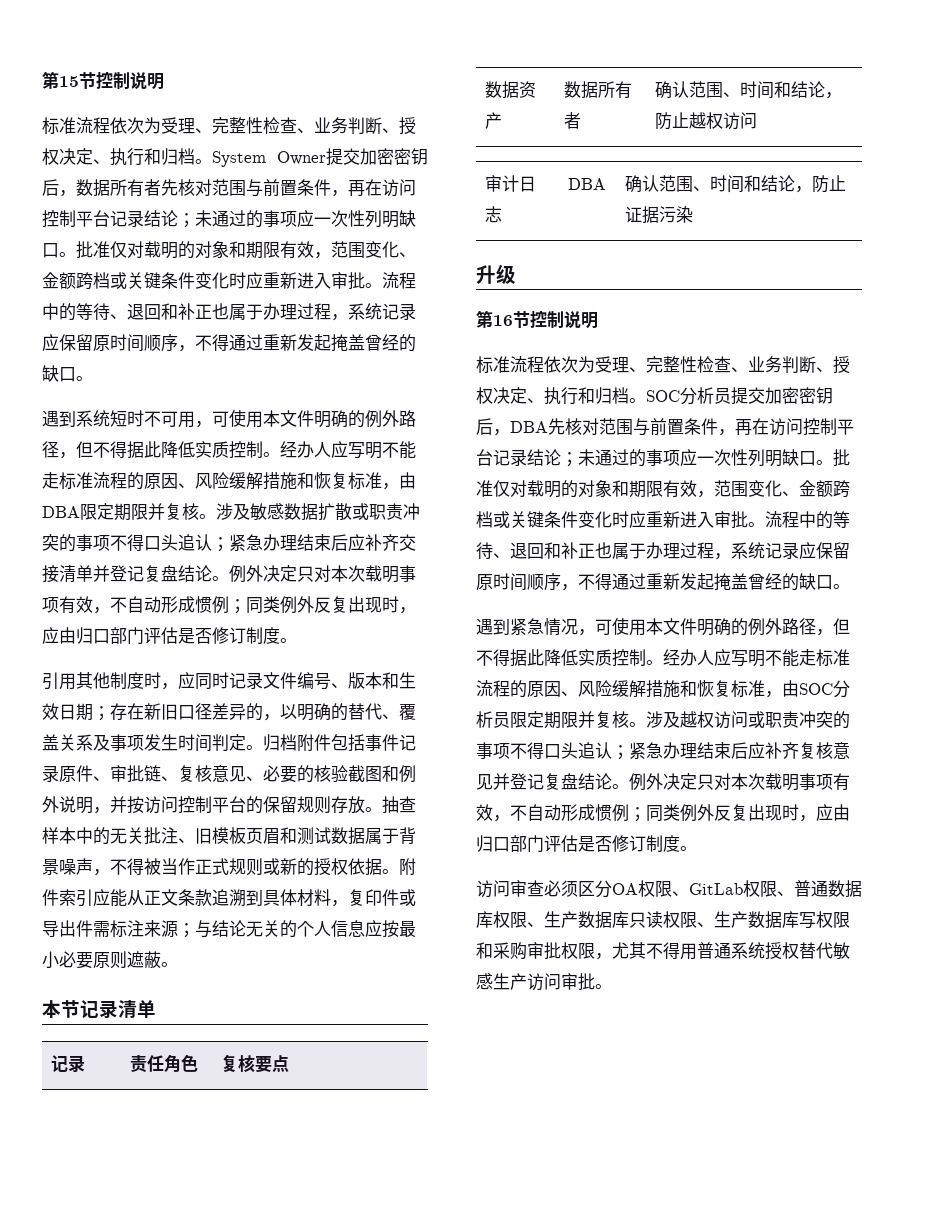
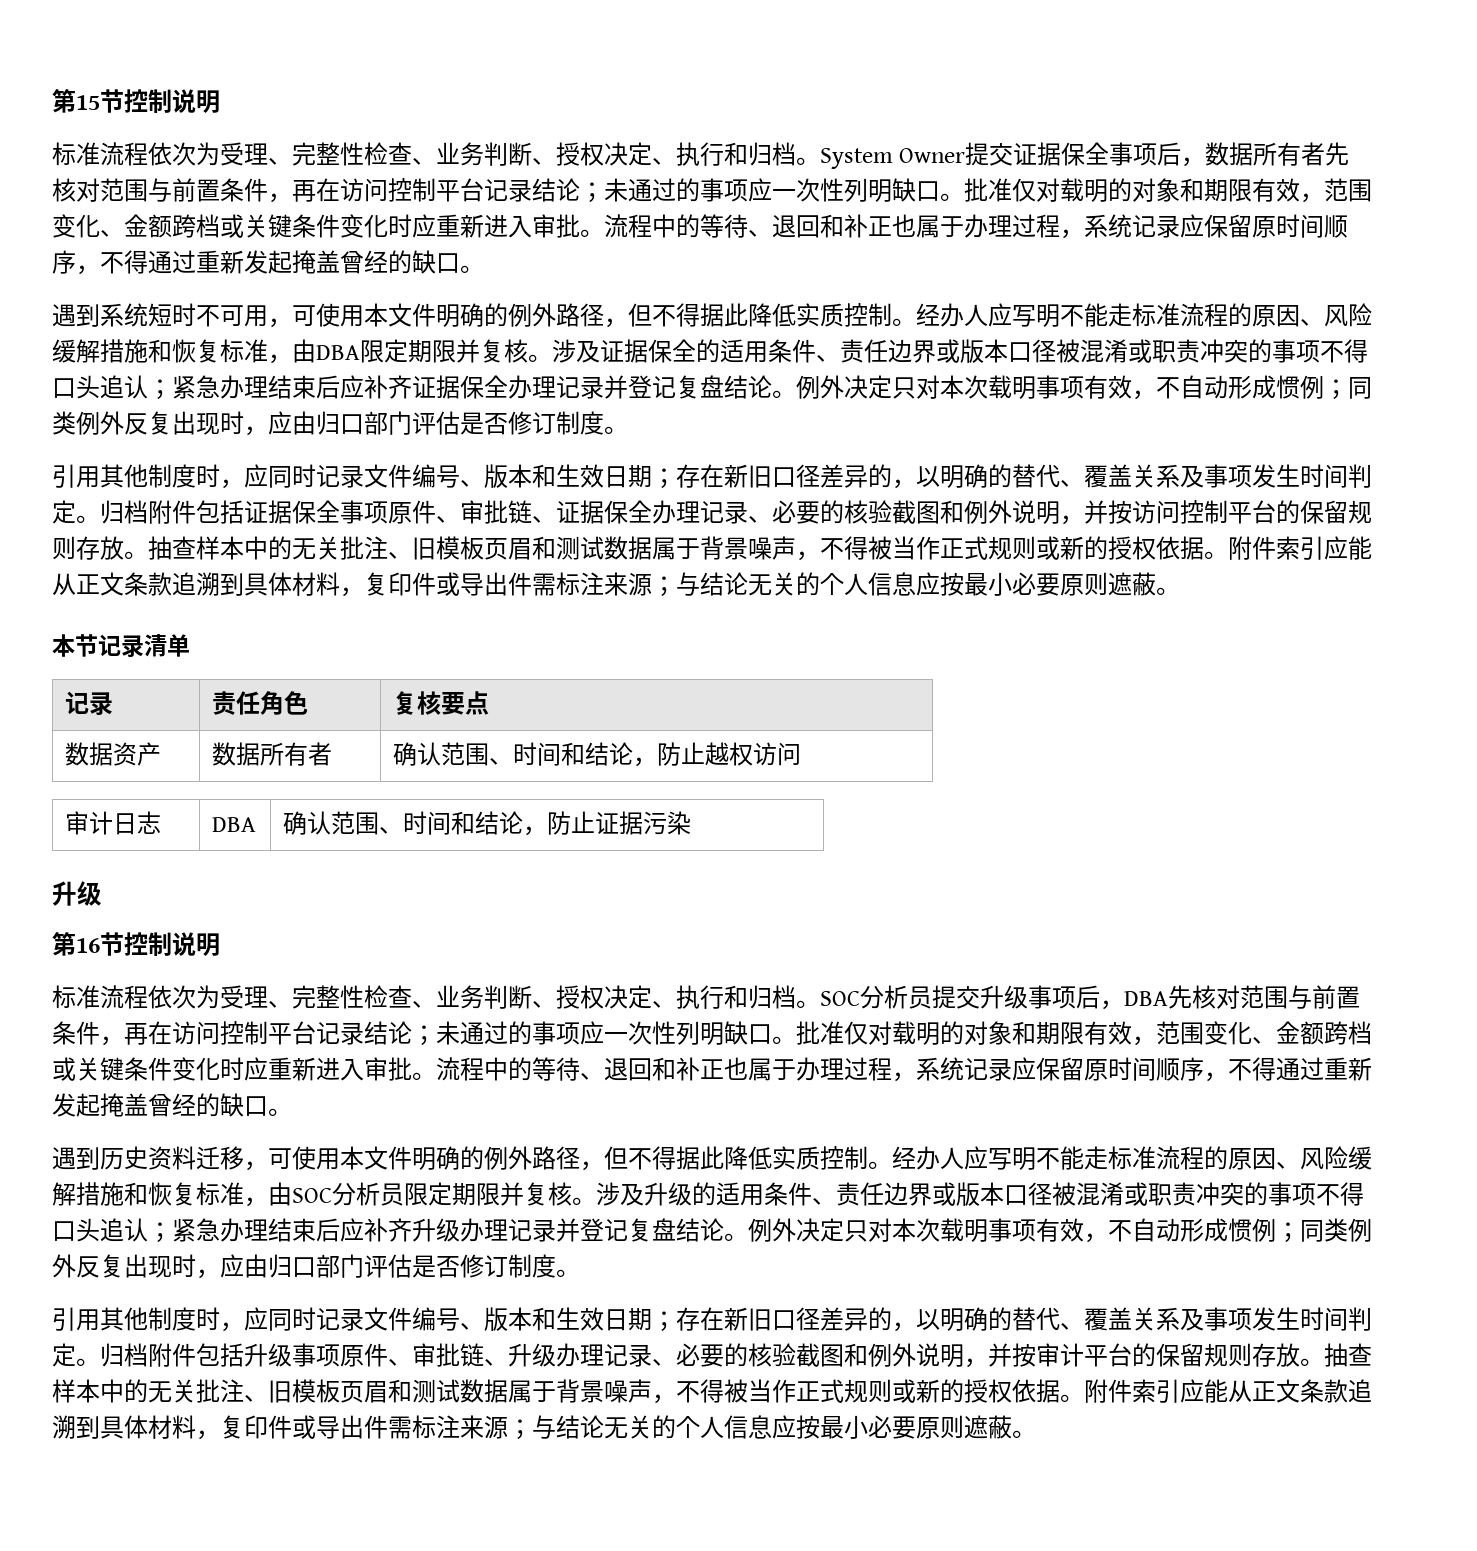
[360,148,428,165] 加密密钥 -> [1013,142,1158,166] 证据保全事项
[250,503,352,521] 敏感数据扩散 -> [600,339,1128,363] 证据保全的适用条件、责任边界或版本口径被混淆
[399,534,416,551] [42,565,93,583] 交接清单 -> [412,375,604,399] 证据保全办理记录
[365,734,416,751] [42,765,246,783] 事件记录原件、审批链、复核意见 -> [244,500,748,524] 证据保全事项原件、审批链、证据保全办理记录
[765,387,833,404] 加密密钥 -> [980,985,1076,1009] 升级事项
[510,618,578,636] 紧急情况 -> [100,1146,244,1170] 历史资料迁移
[680,711,748,729] 越权访问 -> [644,1182,1124,1206] 升级的适用条件、责任边界或版本口径被混淆
[799,742,850,759] [476,774,493,790] 复核意见 -> [412,1218,556,1242] 升级办理记录
[476,880,862,898] [476,911,850,929] [476,942,850,960] [476,973,595,991] 访问审查必须区分OA权限、GitLab权限、普通数据库权限、生产数据库只读权限、生产数据库写权限和采购审批权限，尤其不得用普通系统授权替代敏感生产访问审批 -> [52,1307,1372,1332] [52,1343,1372,1368] [52,1379,1372,1404] [52,1415,1012,1440] 引用其他制度时，应同时记录文件编号、版本和生效日期；存在新旧口径差异的，以明确的替代、覆盖关系及事项发生时间判定。归档附件包括升级事项原件、审批链、升级办理记录、必要的核验截图和例外说明，并按审计平台的保留规则存放。抽查样本中的无关批注、旧模板页眉和测试数据属于背景噪声，不得被当作正式规则或新的授权依据。附件索引应能从正文条款追溯到具体材料，复印件或导出件需标注来源；与结论无关的个人信息应按最小必要原则遮蔽

